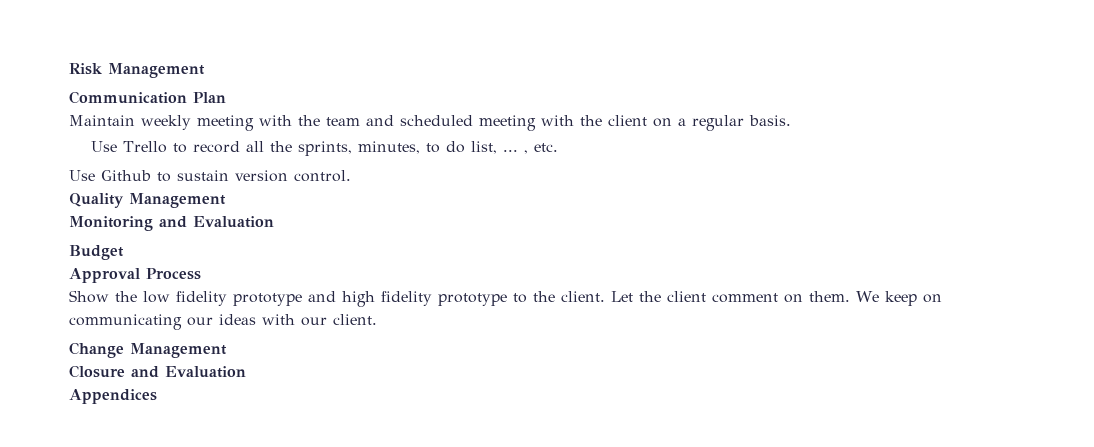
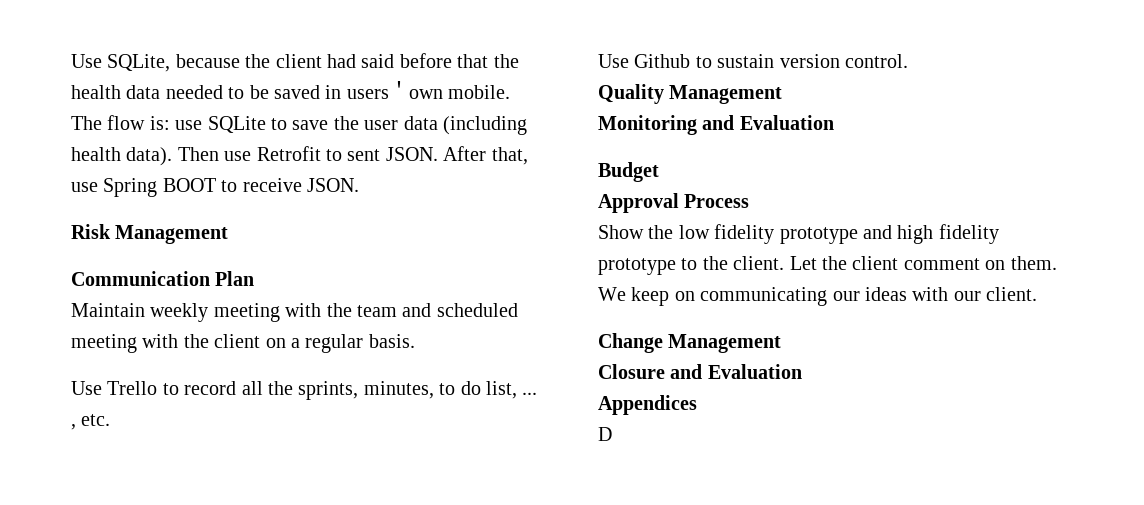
(69, 69) none -> [71,53,519,72] [71,81,511,99] [71,115,527,135] [71,146,528,166] [71,178,359,197] Use SQLite, because the client had said before that the health data needed to be saved in users＇own mobile. The flow is: use SQLite to save the user data (including health data). Then use Retrofit to sent JSON. After that, use Spring BOOT to receive JSON. //
(157, 396) none -> [598,427,612,441] // D

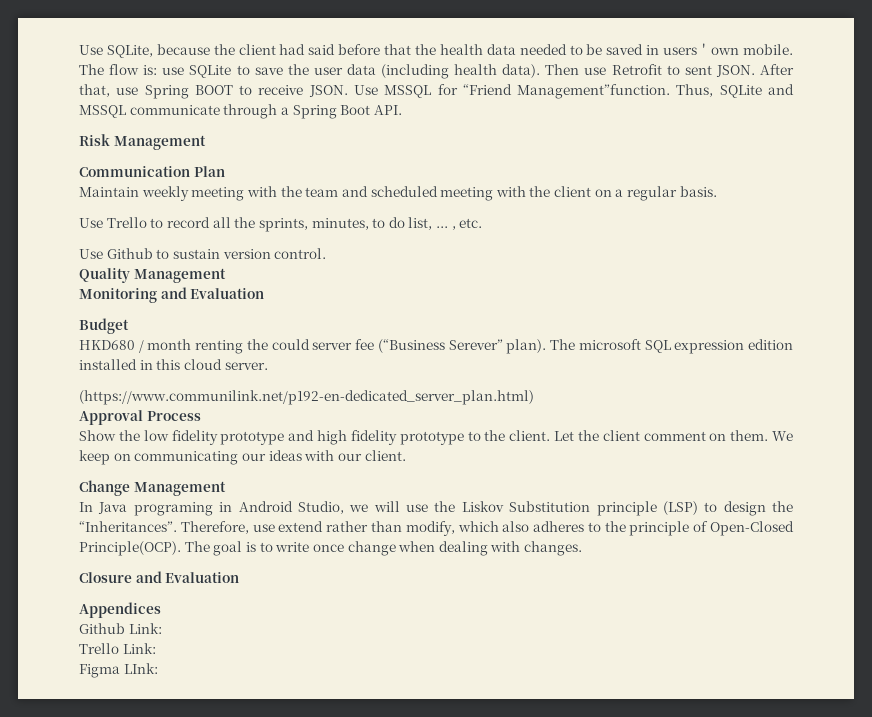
(359, 185) none -> [353,84,795,99] [79,104,402,119] Use MSSQL for “Friend Management”function. Thus, SQLite and MSSQL communicate through a Spring Boot API.
(659, 172) none -> [79,339,794,354] [79,359,268,370] [79,390,534,405] // HKD680 / month renting the could server fee (“Business Serever” plan). The microsoft SQL expression edition installed in this cloud server. // (https://www.communilink.net/p192-en-dedicated_server_plan.html)
[598,364,802,379] [598,395,697,415] [598,427,612,441] Closure and Evaluation // Appendices // D -> [79,501,793,516] [79,521,795,536] [79,541,583,556] [79,571,240,583] [79,602,161,618] [79,623,162,634] [79,643,156,654] [79,663,158,678] In Java programing in Android Studio, we will use the Liskov Substitution principle (LSP) to design the “Inheritances”. Therefore, use extend rather than modify, which also adheres to the principle of Open-Closed Principle(OCP). The goal is to write once change when dealing with changes. // Closure and Evaluation // Appendices // Github Link: // Trello Link: // Figma LInk:

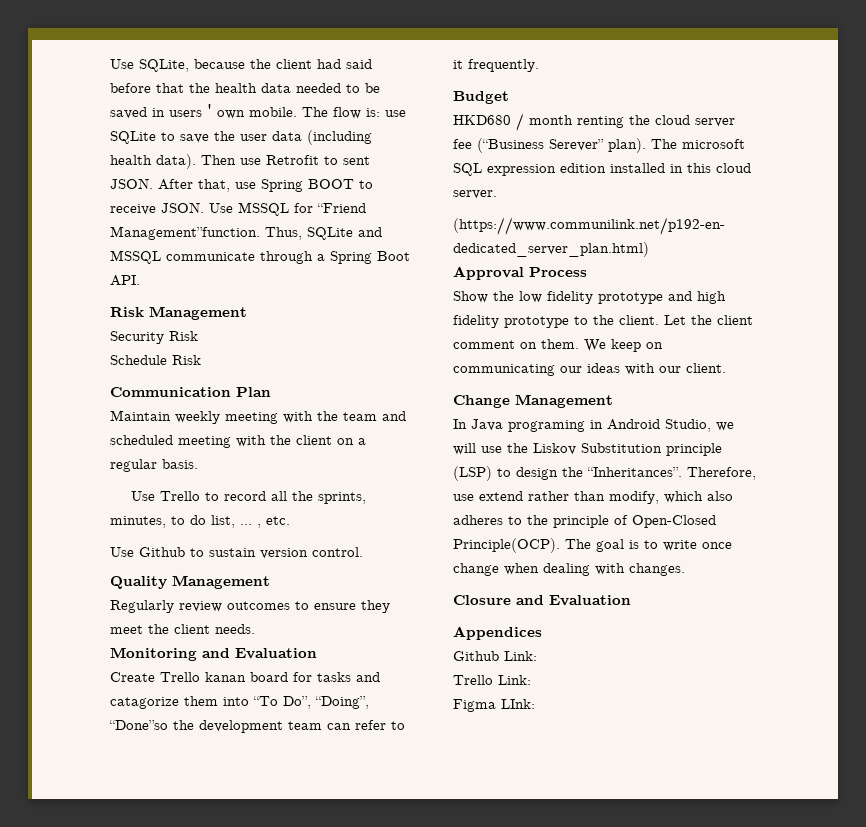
(206, 142) none -> [110,331,198,344] [110,355,201,365] // Security Risk // Schedule Risk
[79,287,265,303] Monitoring and Evaluation -> [110,600,390,613] [110,624,255,634] [110,647,317,661] [110,672,380,682] [110,696,369,709] [109,720,405,733] [453,59,539,72] Regularly review outcomes to ensure they meet the client needs. // Monitoring and Evaluation // Create Trello kanan board for tasks and catagorize them into “To Do”, “Doing”, “Done”so the development team can refer to it frequently.
[271,339,310,350] could -> [655,115,690,125] cloud

